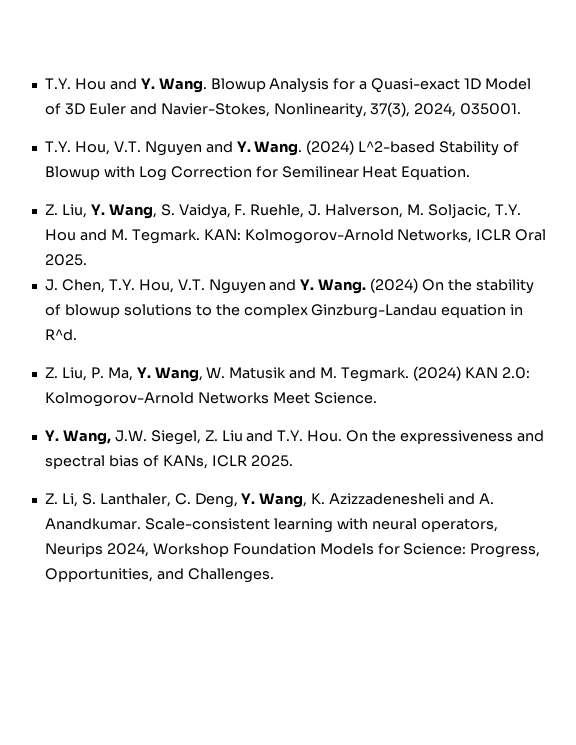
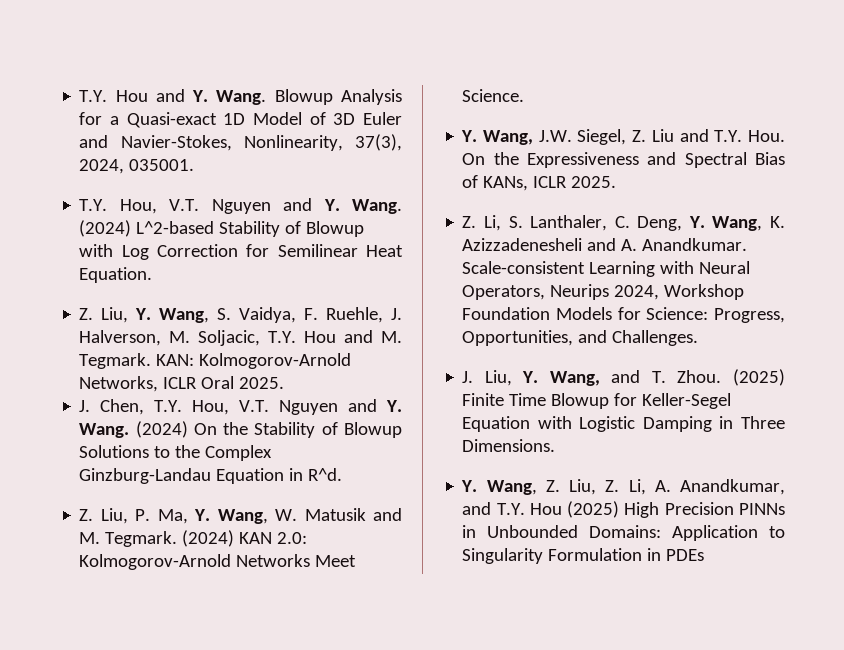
[475,279,534,294] [44,304,507,319] stability of blowup solutions to the complex Ginzburg-Landau equation -> [254,422,402,438] [79,445,273,461] [79,468,285,484] Stability of Blowup Solutions to the Complex Ginzburg-Landau Equation
[400,430,544,444] [44,455,139,469] expressiveness and spectral bias -> [527,152,785,168] Expressiveness and Spectral Bias
[273,518,498,533] learning with neural operators, -> [589,261,751,277] [462,285,546,300] Learning with Neural Operators,
(274, 575) none -> [462,369,785,386] [462,393,732,409] [462,416,785,432] [462,439,556,452] [461,479,785,495] [462,501,785,518] [462,525,785,541] [462,548,705,564] // J. Liu, Y. Wang, and T. Zhou. (2025) Finite Time Blowup for Keller-Segel Equation with Logistic Damping in Three Dimensions. // Y. Wang, Z. Liu, Z. Li, A. Anandkumar, and T.Y. Hou (2025) High Precision PINNs in Unbounded Domains: Application to Singularity Formulation in PDEs

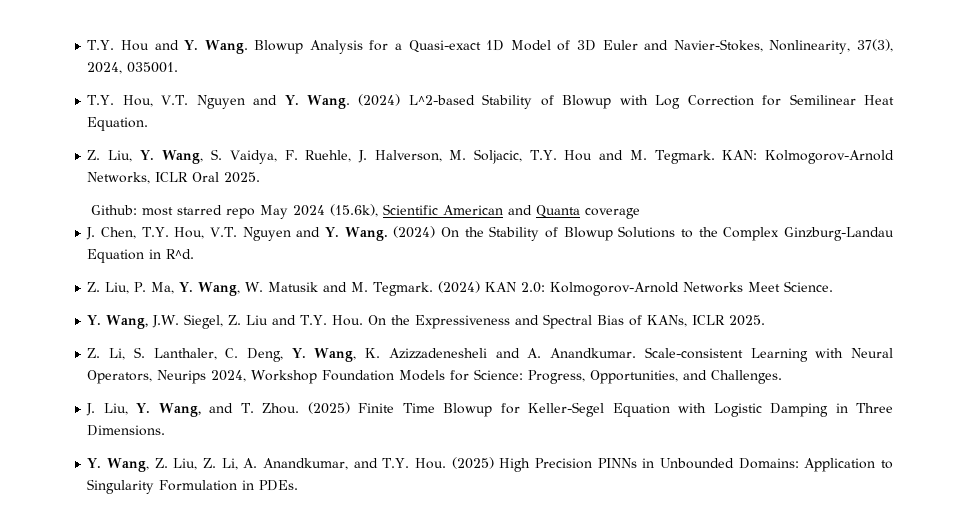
(285, 383) none -> [91,204,641,219] // Github: most starred repo May 2024 (15.6k), Scientific American and Quanta coverage
[529,503,562,515] Hou -> [415,458,447,469] Hou.
[666,549,705,561] PDEs -> [259,480,299,491] PDEs.

